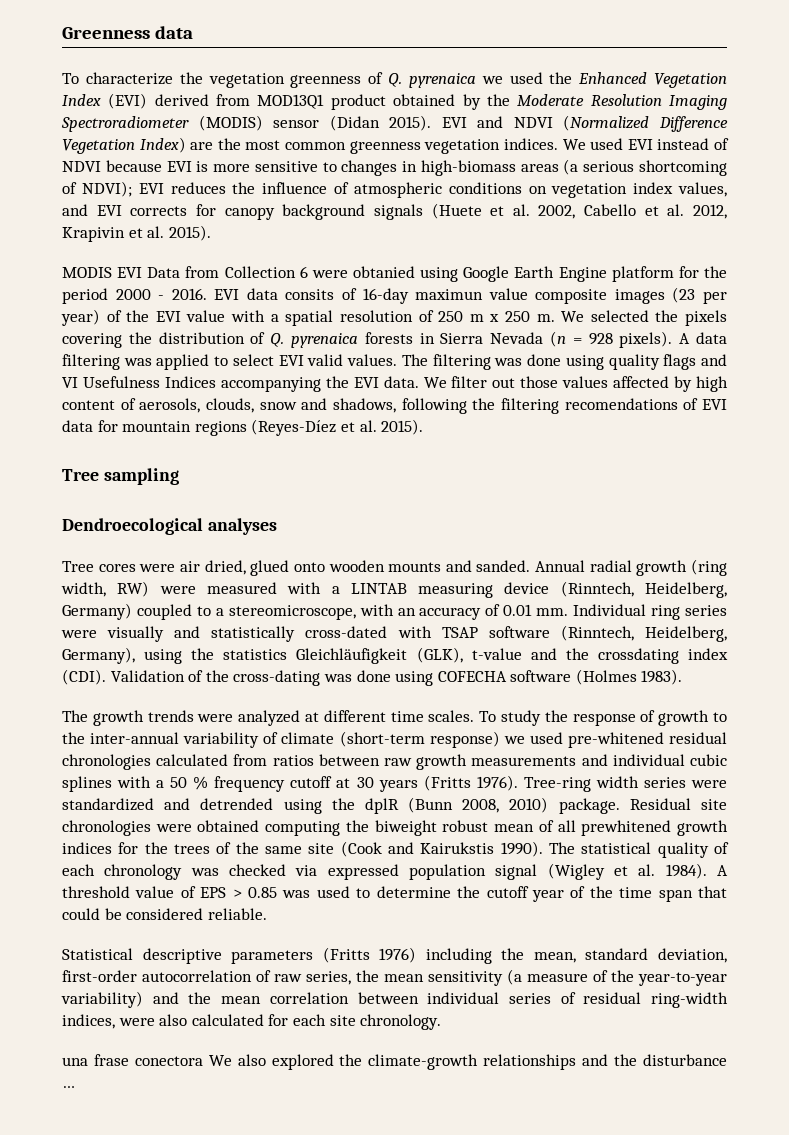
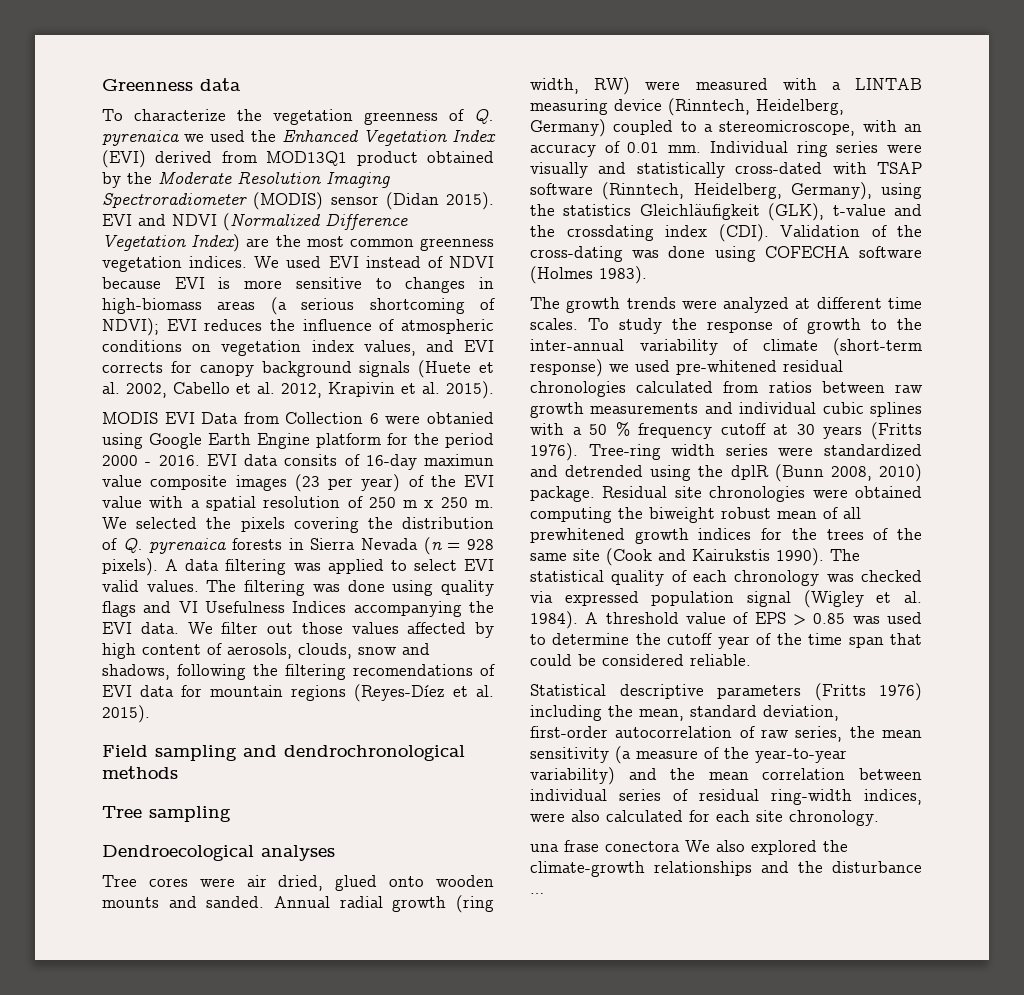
(424, 427) none -> [102,745,465,761] [102,766,178,779] // Field sampling and dendrochronological methods

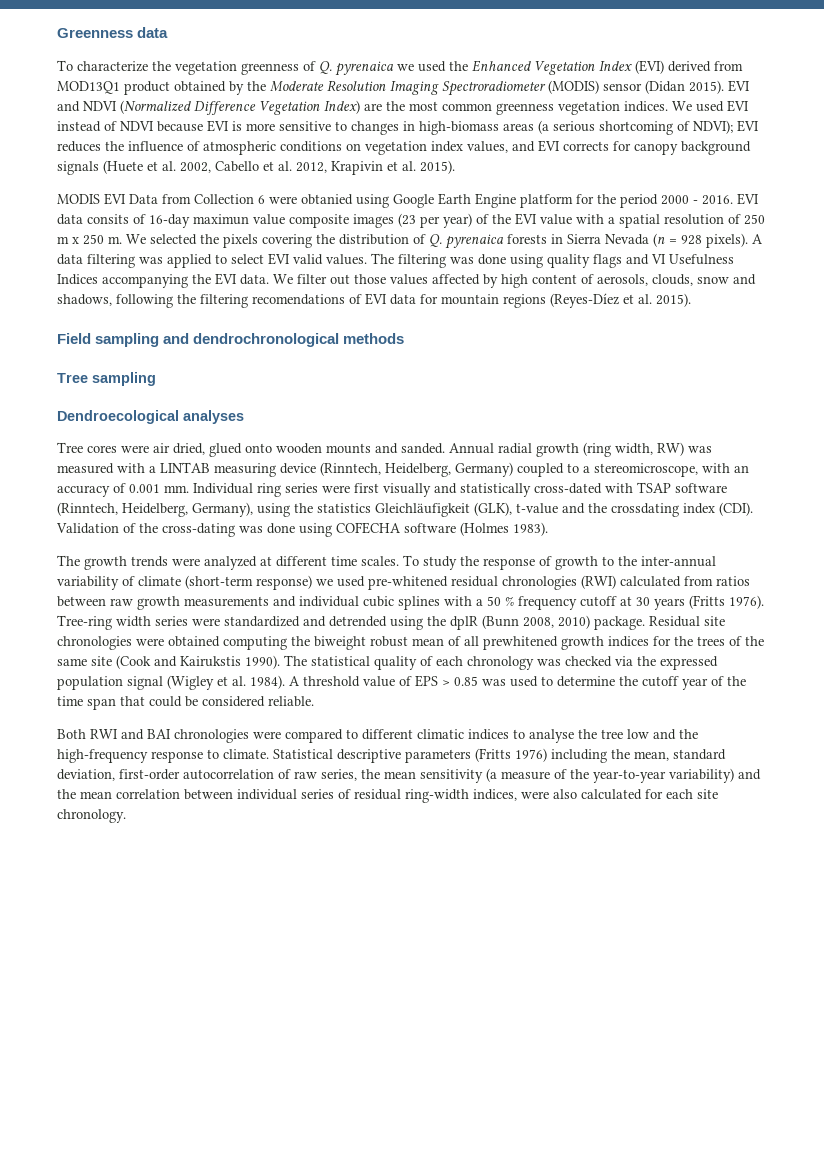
[645,81,681,90] were -> [688,446,712,453] was
[627,142,660,153] 0.01 -> [129,484,160,493] 0.001
(922, 148) none -> [354,483,379,493] first
(626, 389) none -> [581,575,616,589] (RWI)
(553, 597) none -> [637,656,656,666] the
(751, 660) none -> [57,729,698,743] [57,749,269,763] Both RWI and BAI chronologies were compared to different climatic indices to analyse the tree low and the high-frequency response to climate.
[530,840,848,855] [530,861,922,877] [530,893,544,894] // una frase conectora We also explored the climate-growth relationships and the disturbance … -> (126, 816) none

